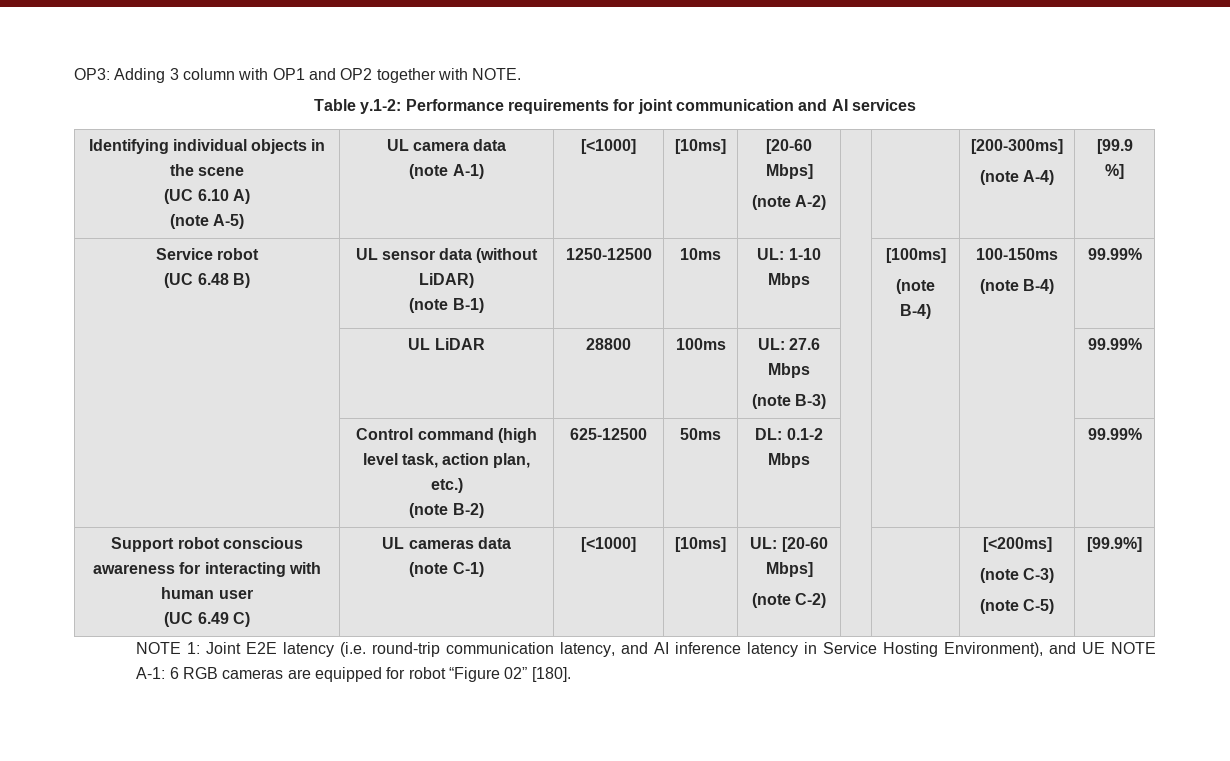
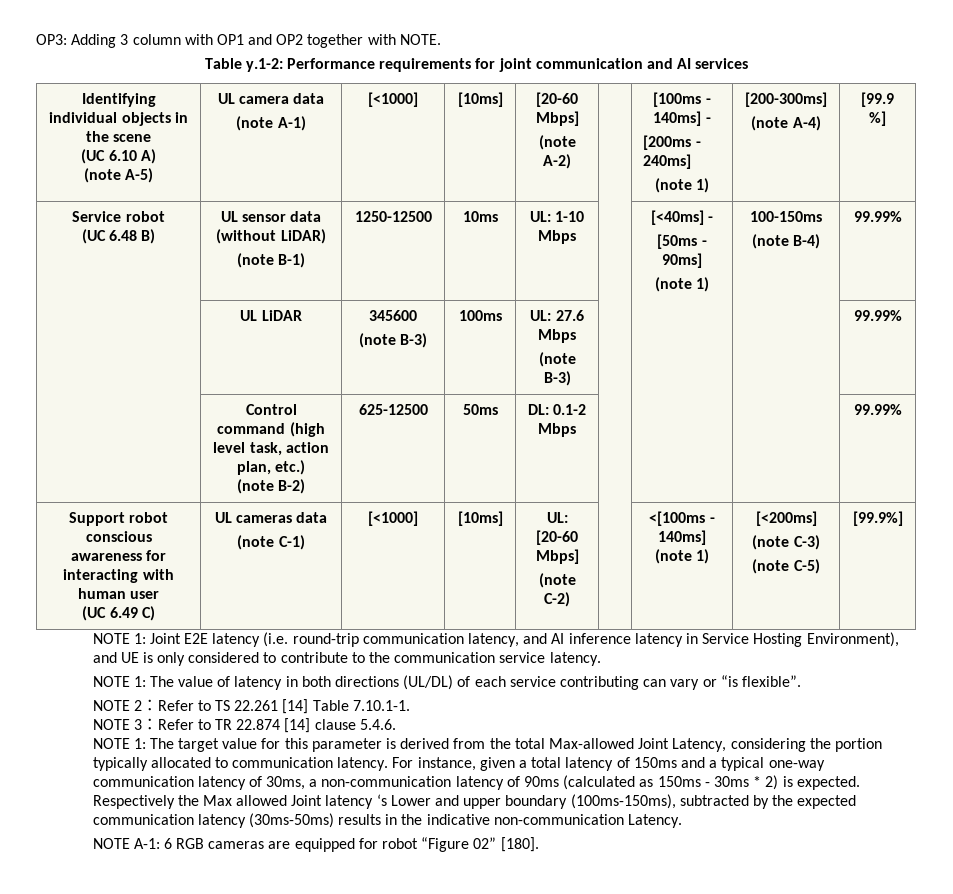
(827, 202) none -> [653,92,711,107] [653,111,711,126] [643,135,701,150] [643,154,692,169] [654,178,710,193] [100ms - 140ms] - // [200ms - 240ms] // (note 1)
[885,248,946,263] [896,279,935,294] [900,304,931,319] [100ms] // (note B-4) -> [650,210,714,225] [657,234,707,249] [662,253,702,268] [654,277,710,292] [<40ms] - // [50ms - 90ms] // (note 1)
[586,338,631,350] 28800 -> [369,310,417,321] [358,333,428,348] 345600 // (note B-3)
(827, 600) none -> [649,511,715,526] [658,530,706,545] [654,549,710,564] <[100ms - 140ms] (note 1)
(1106, 648) none -> [142,652,601,666] [92,675,801,690] [92,699,410,714] [92,718,396,733] [92,738,882,752] [92,757,825,771] [92,775,860,790] [92,794,857,809] [92,813,683,828] is only considered to contribute to the communication service latency. // NOTE 1: The value of latency in both directions (UL/DL) of each service contributing can vary or “is flexible”. // NOTE 2：Refer to TS 22.261 [14] Table 7.10.1-1. // NOTE 3：Refer to TR 22.874 [14] clause 5.4.6. // NOTE 1: The target value for this parameter is derived from the total Max-allowed Joint Latency, considering the portion typically allocated to communication latency. For instance, given a total latency of 150ms and a typical one-way communication latency of 30ms, a non-communication latency of 90ms (calculated as 150ms - 30ms * 2) is expected. Respectively the Max allowed Joint latency ‘s Lower and upper boundary (100ms-150ms), subtracted by the expected communication latency (30ms-50ms) results in the indicative non-communication Latency. //

